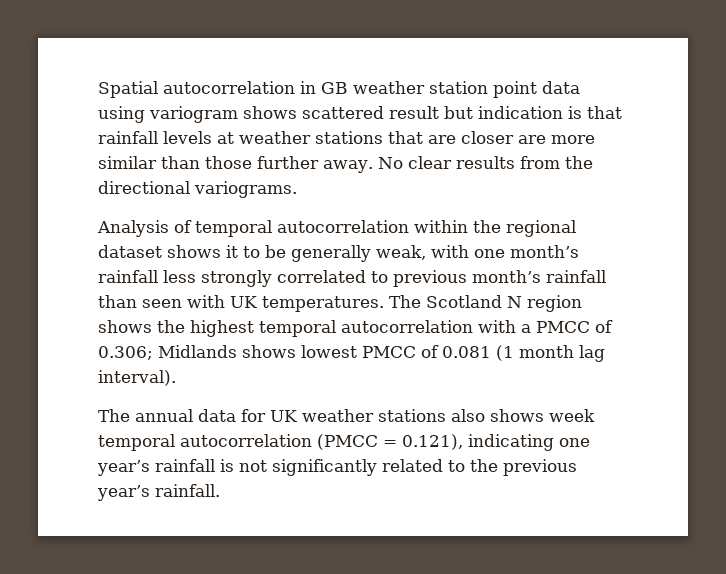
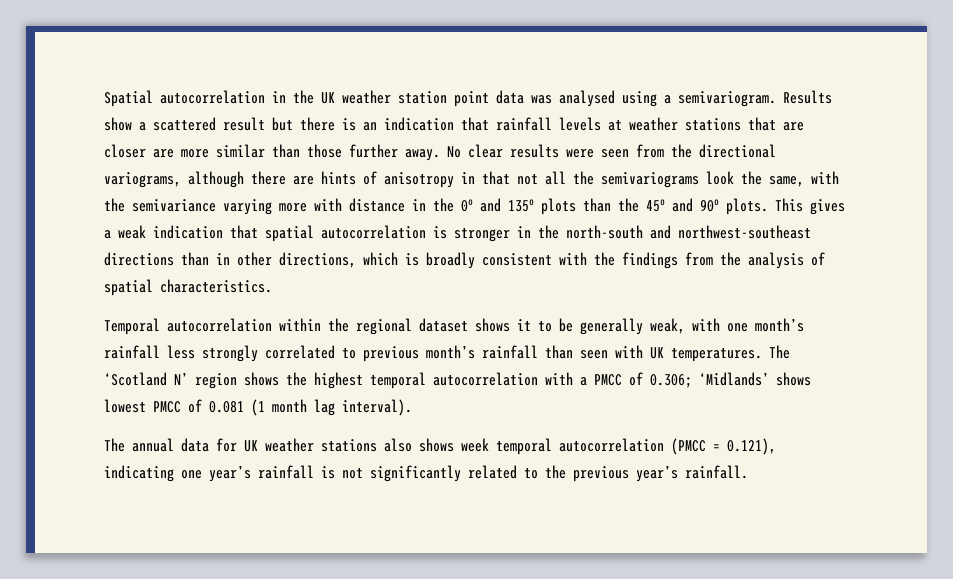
[321,82,348,94] GB -> [293,90,335,104] the UK
[98,106,582,123] using variogram shows scattered result but indication is -> [531,90,832,107] [104,117,454,131] was analysed using a semivariogram. Results show a scattered result but there is an indication
(515, 162) none -> [566,149,629,158] were seen
[194,181,297,198] [97,220,272,237] variograms. // Analysis of temporal -> [104,171,839,188] [104,198,845,215] [104,225,811,242] [104,252,825,269] [104,279,272,296] [104,318,160,335] variograms, although there are hints of anisotropy in that not all the semivariograms look the same, with the semivariance varying more with distance in the 0o and 135o plots than the 45o and 90o plots. This gives a weak indication that spatial autocorrelation is stronger in the north-south and northwest-southeast directions than in other directions, which is broadly consistent with the findings from the analysis of spatial characteristics. // Temporal
[426,295,522,308] Scotland N -> [104,372,188,386] ‘Scotland N’
[158,345,237,358] Midlands -> [699,372,769,386] ‘Midlands’

